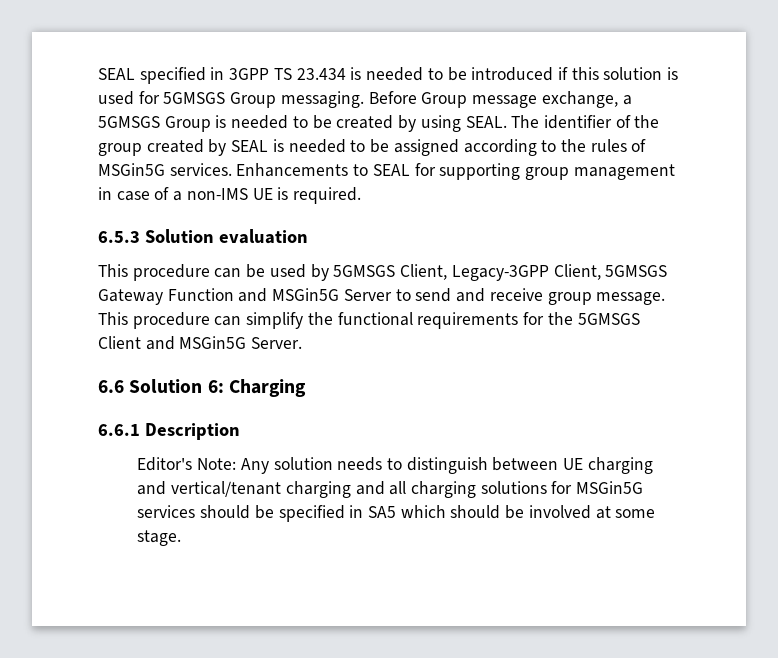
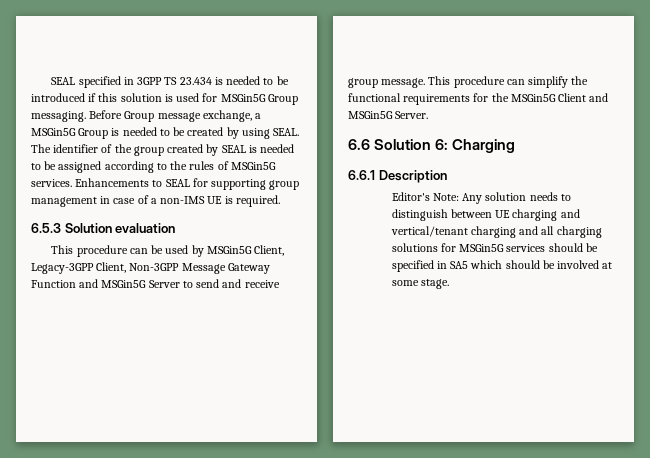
[163,92,226,104] 5GMSGS -> [220,94,266,102] MSGin5G
[98,116,160,128] 5GMSGS -> [31,128,76,136] MSGin5G
[333,265,396,277] 5GMSGS -> [206,246,252,254] MSGin5G
[605,265,668,277] 5GMSGS -> [129,263,226,274] Non-3GPP Message
[577,313,640,325] 5GMSGS -> [510,94,556,102] MSGin5G

